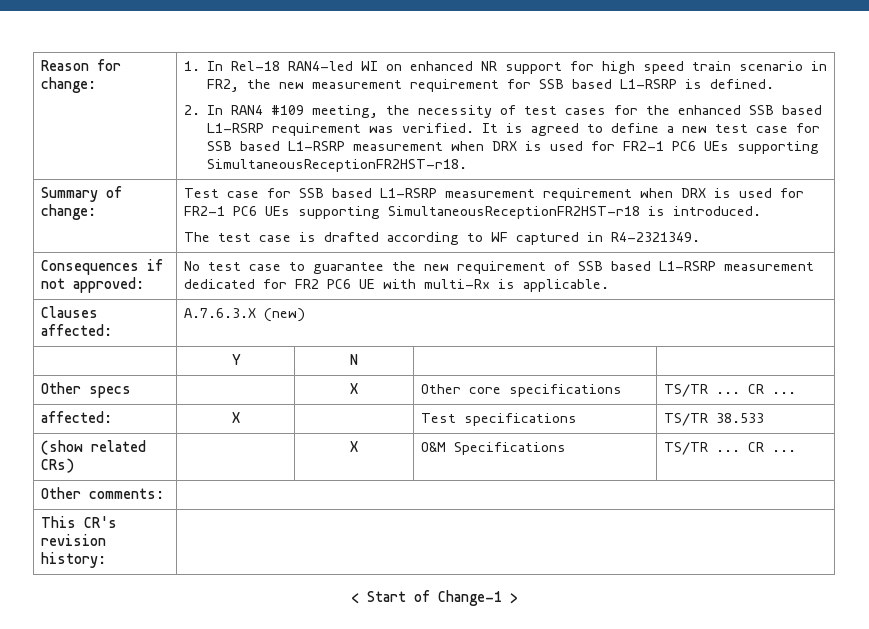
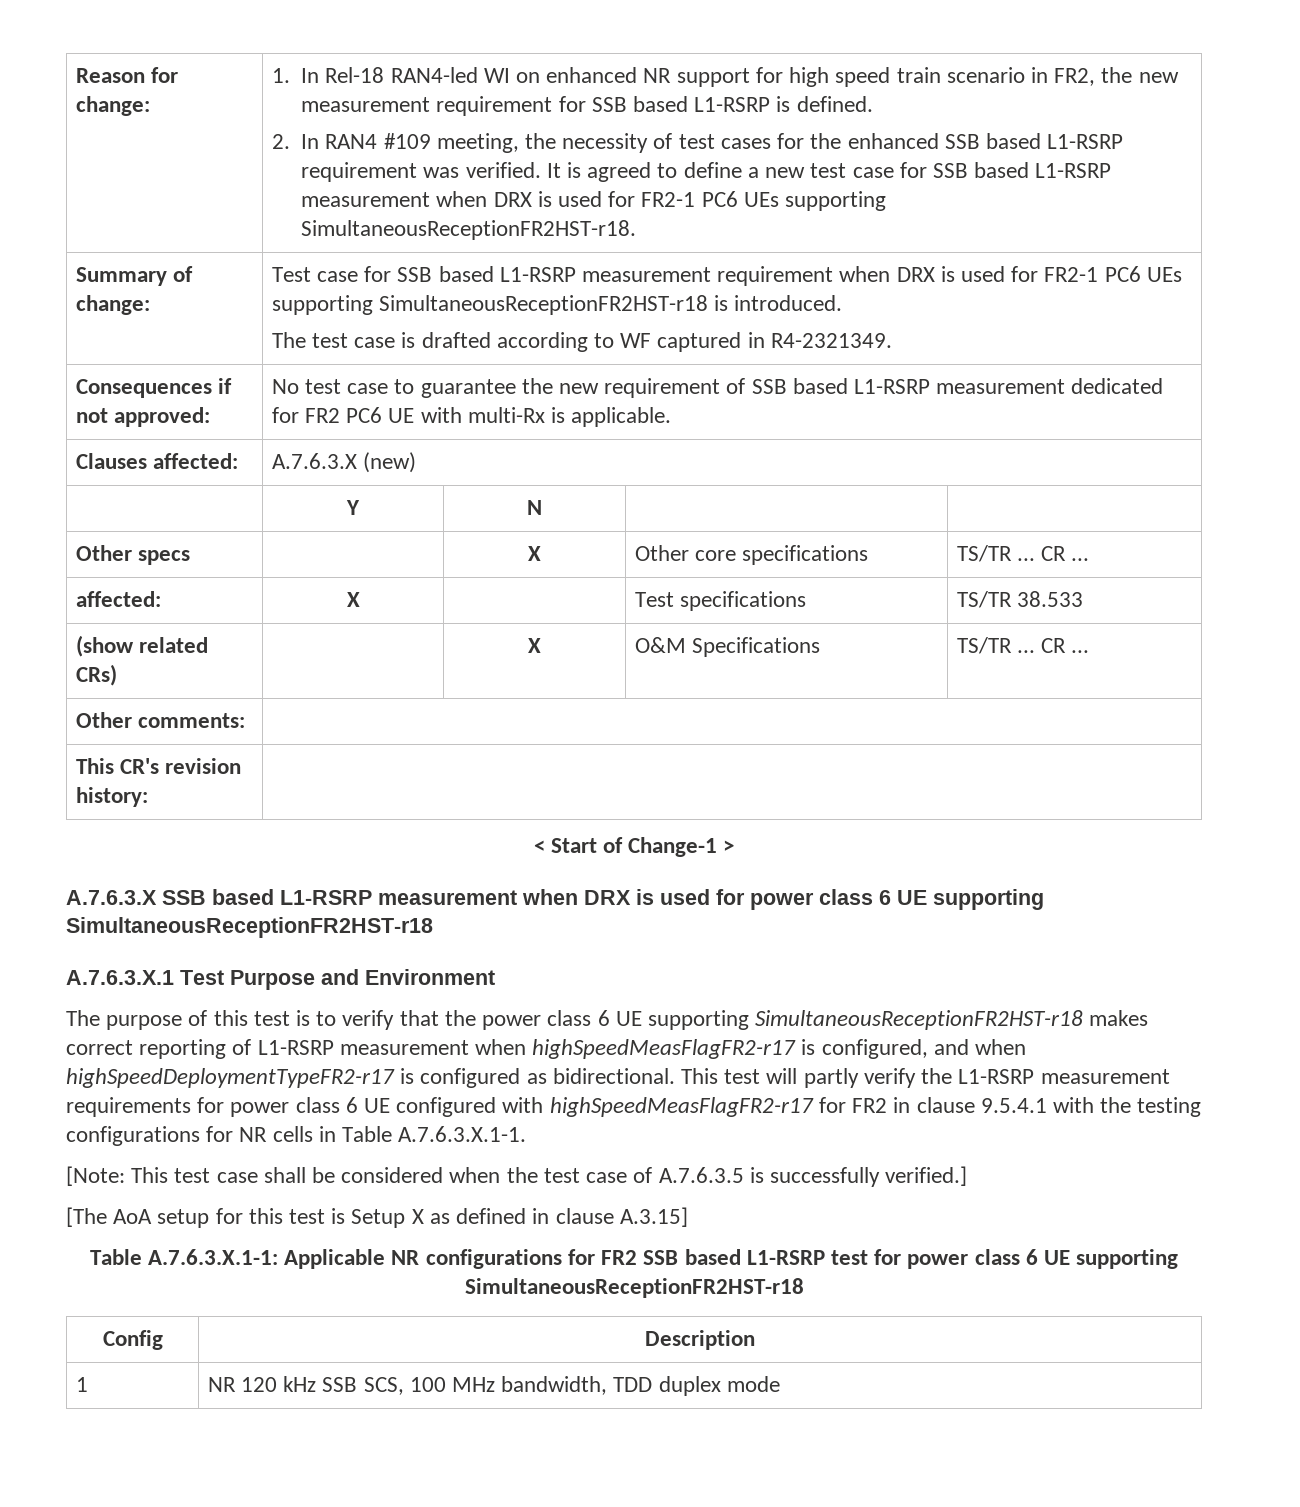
(518, 598) none -> [66,889,1044,910] [66,917,433,938] [66,969,495,990] [66,1010,1149,1030] [66,1039,1027,1059] [66,1068,1170,1088] [66,1097,1202,1117] [66,1126,527,1146] [66,1166,968,1187] [66,1207,688,1228] [89,1249,1179,1269] [464,1278,804,1298] [102,1330,163,1350] [645,1330,755,1350] [75,1377,88,1392] [207,1376,780,1396] // A.7.6.3.X SSB based L1-RSRP measurement when DRX is used for power class 6 UE supporting SimultaneousReceptionFR2HST-r18 // A.7.6.3.X.1 Test Purpose and Environment // The purpose of this test is to verify that the power class 6 UE supporting SimultaneousReceptionFR2HST-r18 makes correct reporting of L1-RSRP measurement when highSpeedMeasFlagFR2-r17 is configured, and when highSpeedDeploymentTypeFR2-r17 is configured as bidirectional. This test will partly verify the L1-RSRP measurement requirements for power class 6 UE configured with highSpeedMeasFlagFR2-r17 for FR2 in clause 9.5.4.1 with the testing configurations for NR cells in Table A.7.6.3.X.1-1. // [Note: This test case shall be considered when the test case of A.7.6.3.5 is successfully verified.] // [The AoA setup for this test is Setup X as defined in clause A.3.15] // Table A.7.6.3.X.1-1: Applicable NR configurations for FR2 SSB based L1-RSRP test for power class 6 UE supporting SimultaneousReceptionFR2HST-r18 // Config | Description // 1 | NR 120 kHz SSB SCS, 100 MHz bandwidth, TDD duplex mode

